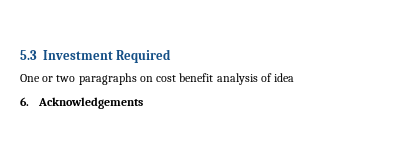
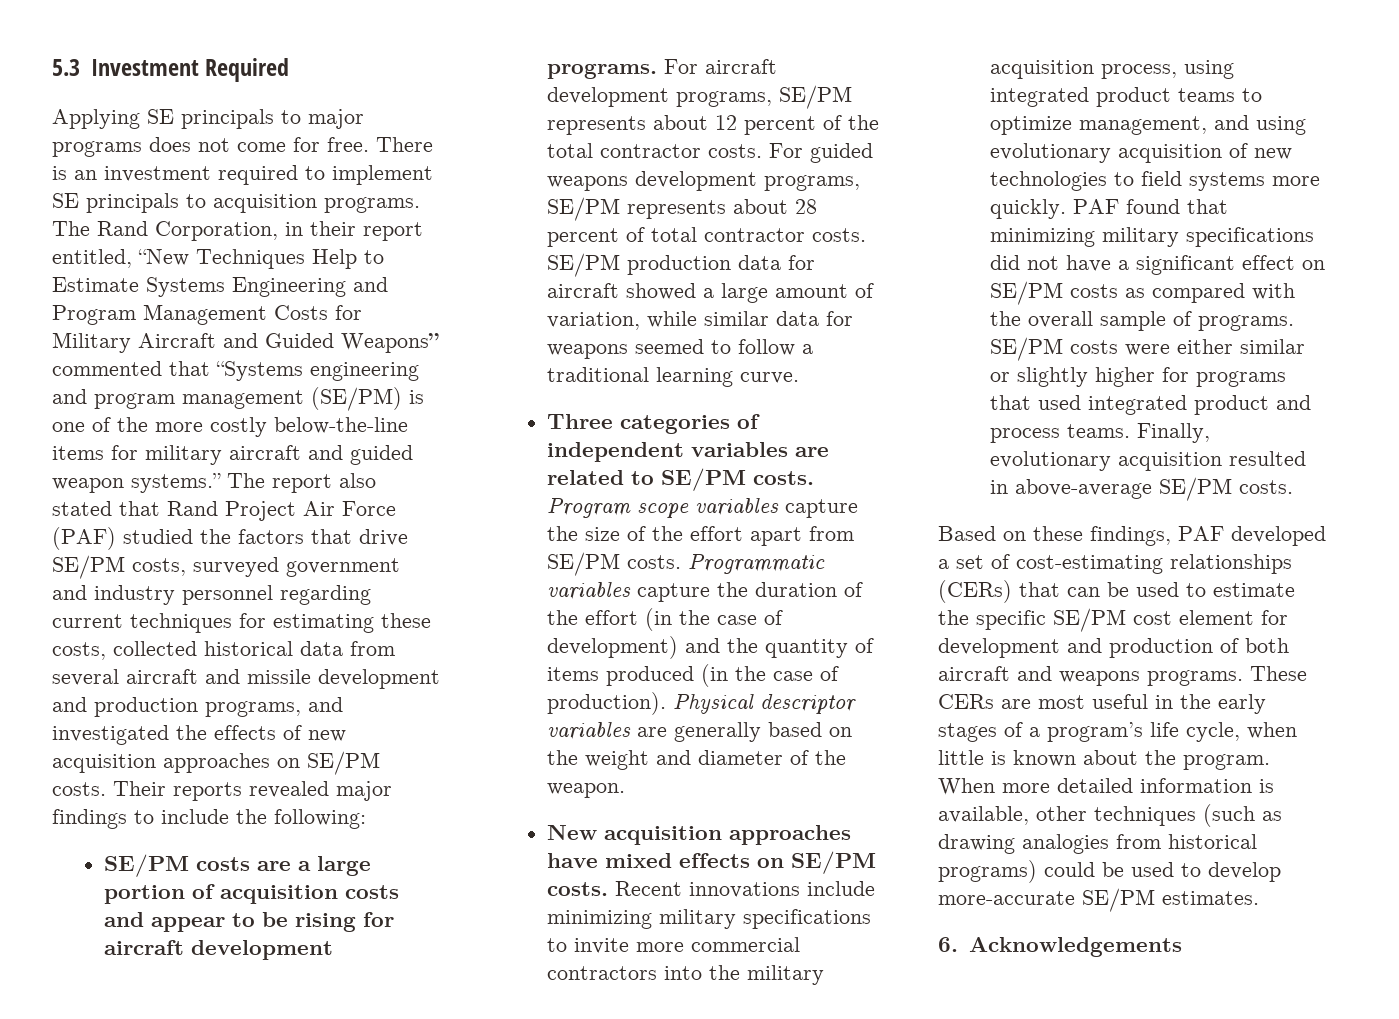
[20,73,295,85] One or two paragraphs on cost benefit analysis of idea -> [52,109,364,129] [52,137,433,157] [52,165,433,185] [52,193,420,213] [52,221,423,241] [52,249,384,269] [52,277,388,297] [52,304,362,325] [52,332,439,353] [52,361,419,381] [52,387,424,411] [52,417,408,437] [52,445,413,465] [52,473,376,493] [52,501,396,521] [52,527,408,550] [52,555,400,579] [52,585,371,605] [52,613,431,633] [52,641,395,660] [52,669,440,689] [52,697,343,717] [52,725,346,745] [52,751,380,775] [52,781,392,801] [52,809,366,829] [104,854,372,877] [104,884,400,904] [104,912,395,932] [104,940,334,960] [547,59,778,79] [547,85,853,109] [547,115,880,135] [547,143,874,163] [547,171,861,191] [547,197,818,221] [547,227,867,247] [547,253,816,277] [547,283,875,303] [547,311,854,330] [547,339,814,359] [547,367,800,387] [547,414,761,434] [547,442,830,462] [547,468,815,491] [547,498,859,518] [547,526,855,546] [547,552,826,576] [547,582,864,602] [547,608,784,631] [547,636,875,659] [547,664,840,687] [547,692,857,715] [547,722,853,742] [547,750,847,770] [547,783,626,798] [547,825,852,845] [547,851,877,874] [547,881,876,898] [547,909,872,929] [547,937,801,954] [547,965,825,985] [990,60,1235,79] [990,87,1263,107] [990,115,1307,135] [990,143,1293,163] [990,171,1321,191] [990,199,1229,219] [990,227,1315,247] [990,255,1326,275] [990,281,1296,305] [990,311,1295,331] [990,337,1306,361] [990,367,1287,387] [990,395,1312,415] [990,423,1211,443] [990,451,1307,471] [990,477,1294,501] [938,526,1326,546] [938,554,1292,574] [938,580,1295,603] [938,608,1288,632] [938,638,1289,658] [938,666,1307,686] [938,694,1266,714] [938,722,1297,742] [938,750,1270,770] [938,778,1274,795] [938,804,1282,827] [938,834,1257,854] [938,860,1281,883] [938,888,1259,912] Applying SE principals to major programs does not come for free. There is an investment required to implement SE principals to acquisition programs. The Rand Corporation, in their report entitled, “New Techniques Help to Estimate Systems Engineering and Program Management Costs for Military Aircraft and Guided Weapons” commented that “Systems engineering and program management (SE/PM) is one of the more costly below-the-line items for military aircraft and guided weapon systems.” The report also stated that Rand Project Air Force (PAF) studied the factors that drive SE/PM costs, surveyed government and industry personnel regarding current techniques for estimating these costs, collected historical data from several aircraft and missile development and production programs, and investigated the effects of new acquisition approaches on SE/PM costs. Their reports revealed major findings to include the following: // SE/PM costs are a large portion of acquisition costs and appear to be rising for aircraft development programs. For aircraft development programs, SE/PM represents about 12 percent of the total contractor costs. For guided weapons development programs, SE/PM represents about 28 percent of total contractor costs. SE/PM production data for aircraft showed a large amount of variation, while similar data for weapons seemed to follow a traditional learning curve. // Three categories of independent variables are related to SE/PM costs. Program scope variables capture the size of the effort apart from SE/PM costs. Programmatic variables capture the duration of the effort (in the case of development) and the quantity of items produced (in the case of production). Physical descriptor variables are generally based on the weight and diameter of the weapon. // New acquisition approaches have mixed effects on SE/PM costs. Recent innovations include minimizing military specifications to invite more commercial contractors into the military acquisition process, using integrated product teams to optimize management, and using evolutionary acquisition of new technologies to field systems more quickly. PAF found that minimizing military specifications did not have a significant effect on SE/PM costs as compared with the overall sample of programs. SE/PM costs were either similar or slightly higher for programs that used integrated product and process teams. Finally, evolutionary acquisition resulted in above-average SE/PM costs. // Based on these findings, PAF developed a set of cost-estimating relationships (CERs) that can be used to estimate the specific SE/PM cost element for development and production of both aircraft and weapons programs. These CERs are most useful in the early stages of a program’s life cycle, when little is known about the program. When more detailed information is available, other techniques (such as drawing analogies from historical programs) could be used to develop more-accurate SE/PM estimates.

